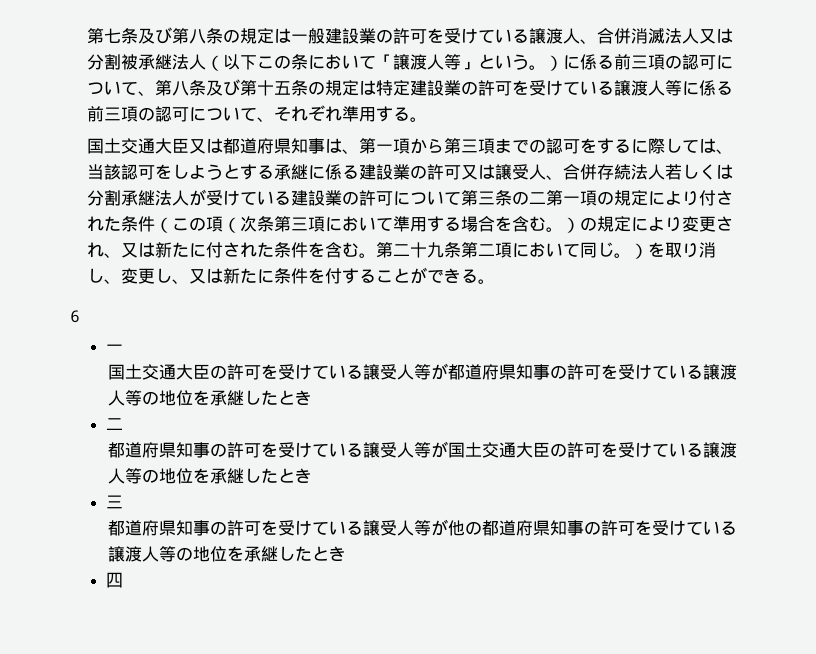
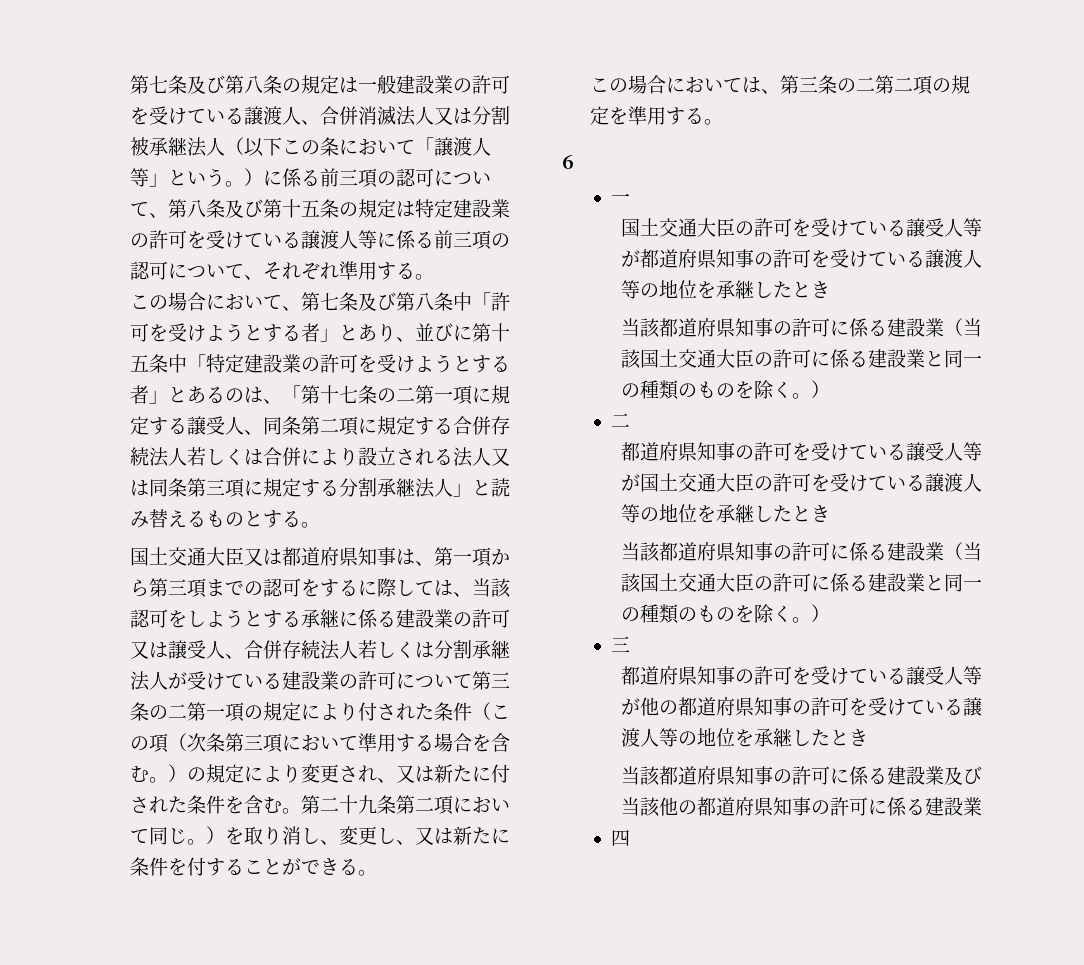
(428, 119) none -> [130,292,511,311] [130,323,511,342] [130,354,511,373] [130,385,511,405] [130,416,511,436] [130,447,511,467] [130,478,511,498] [130,509,321,528] // この場合において、第七条及び第八条中「許可を受けようとする者」とあり、並びに第十五条中「特定建設業の許可を受けようとする者」とあるのは、「第十七条の二第一項に規定する譲受人、同条第二項に規定する合併存続法人若しくは合併により設立される法人又は同条第三項に規定する分割承継法人」と読み替えるものとする。
(496, 281) none -> [590,75,971,95] [590,106,724,125] // この場合においては、第三条の二第二項の規定を準用する。
(312, 397) none -> [621,318,983,338] [621,349,983,369] [621,380,831,400] // 当該都道府県知事の許可に係る建設業（当該国土交通大臣の許可に係る建設業と同一の種類のものを除く。）
(312, 475) none -> [621,542,983,562] [621,573,983,593] [621,604,831,624] // 当該都道府県知事の許可に係る建設業（当該国土交通大臣の許可に係る建設業と同一の種類のものを除く。）
(346, 553) none -> [621,766,983,786] [621,797,983,817] // 当該都道府県知事の許可に係る建設業及び当該他の都道府県知事の許可に係る建設業

